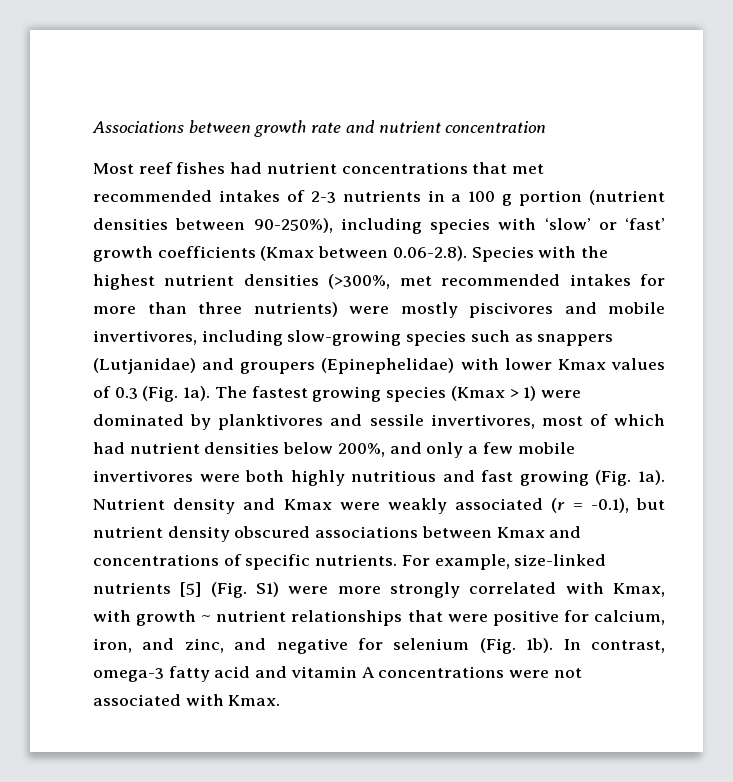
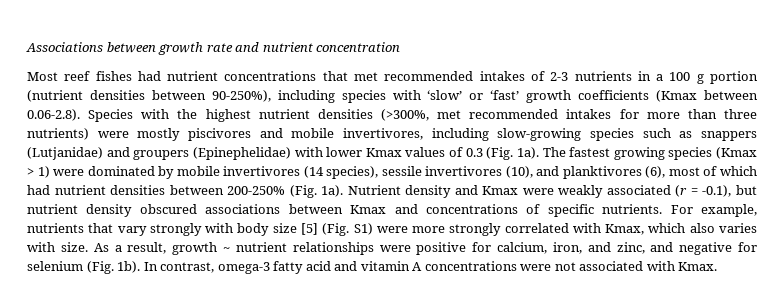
[218,414,535,430] planktivores and sessile invertivores, -> [176,166,666,179] mobile invertivores (14 species), sessile invertivores (10), and planktivores (6),
[283,442,575,458] [93,470,589,486] below 200%, and only a few mobile invertivores were both highly nutritious and fast growing -> [169,185,286,195] between 200-250%
[514,554,607,566] [93,582,171,594] size-linked nutrients -> [27,223,297,236] nutrients that vary strongly with body size
[93,610,131,622] with -> [648,223,758,233] [27,242,167,254] which also varies with size. As a result,
[407,610,443,622] that -> (374, 248) none

